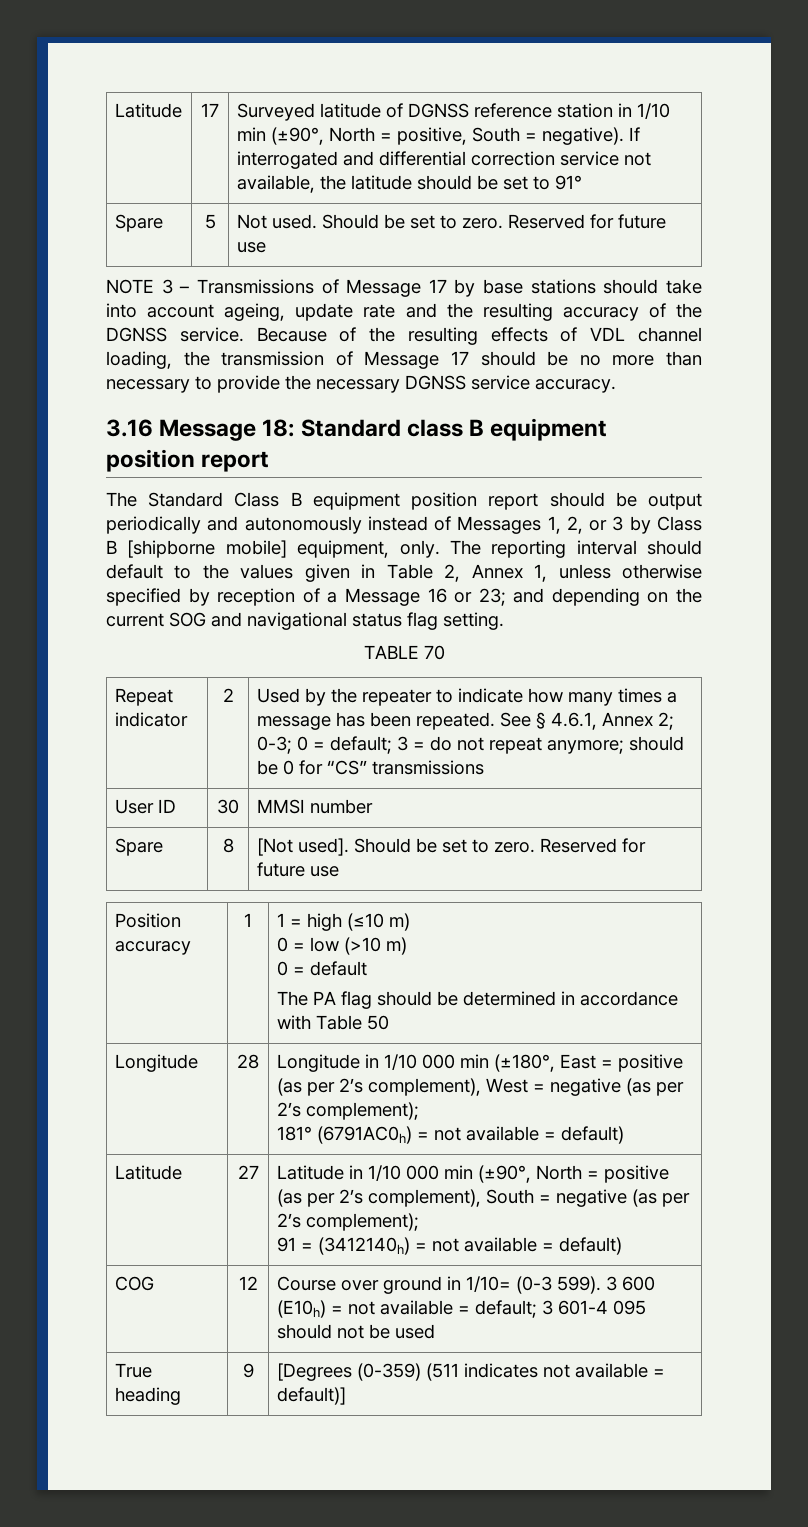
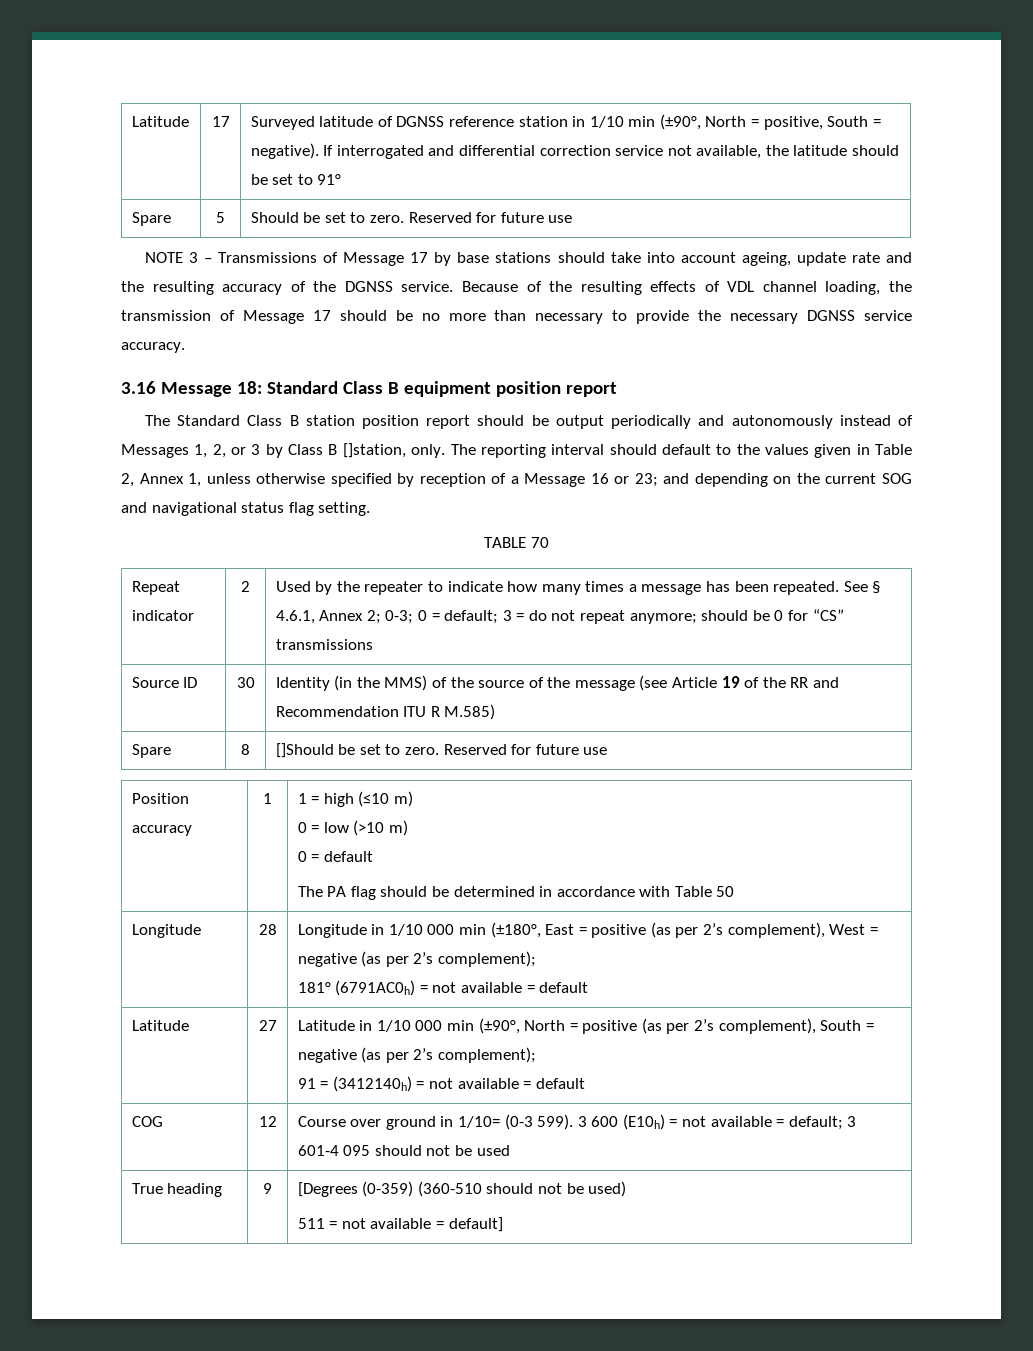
[236,214,317,229] Not used. -> (225, 217) none
[406,419,463,437] class -> [342,381,383,394] Class
[312,492,400,510] equipment -> [305,415,355,426] station
[127,540,390,558] [shipborne mobile] equipment, -> [342,443,406,458] []station,
[114,799,154,814] User -> [131,677,179,688] Source
[256,799,373,814] MMSI number -> [275,675,839,691] [275,704,496,720] Identity (in the MMS) of the source of the message (see Article 19 of the RR and Recommendation ITU R M.585)
[256,838,411,856] [Not used]. Should -> [275,743,334,758] []Should
[560,1126,624,1144] default) -> [539,982,589,993] default
[558,1237,622,1255] default) -> [535,1078,585,1089] default
[425,1363,665,1381] [276,1387,346,1405] (511 indicates not available = default)] -> [417,1181,627,1197] [297,1217,503,1232] (360-510 should not be used) // 511 = not available = default]

